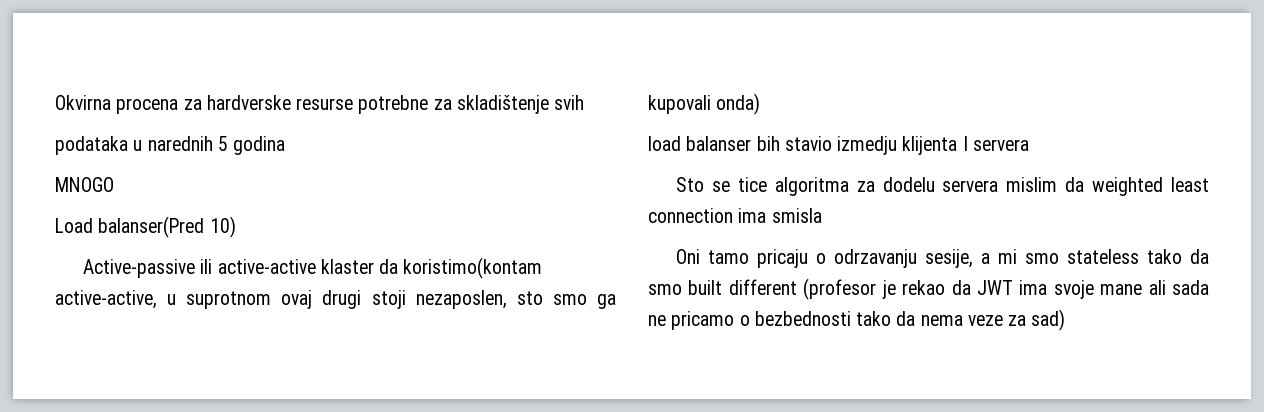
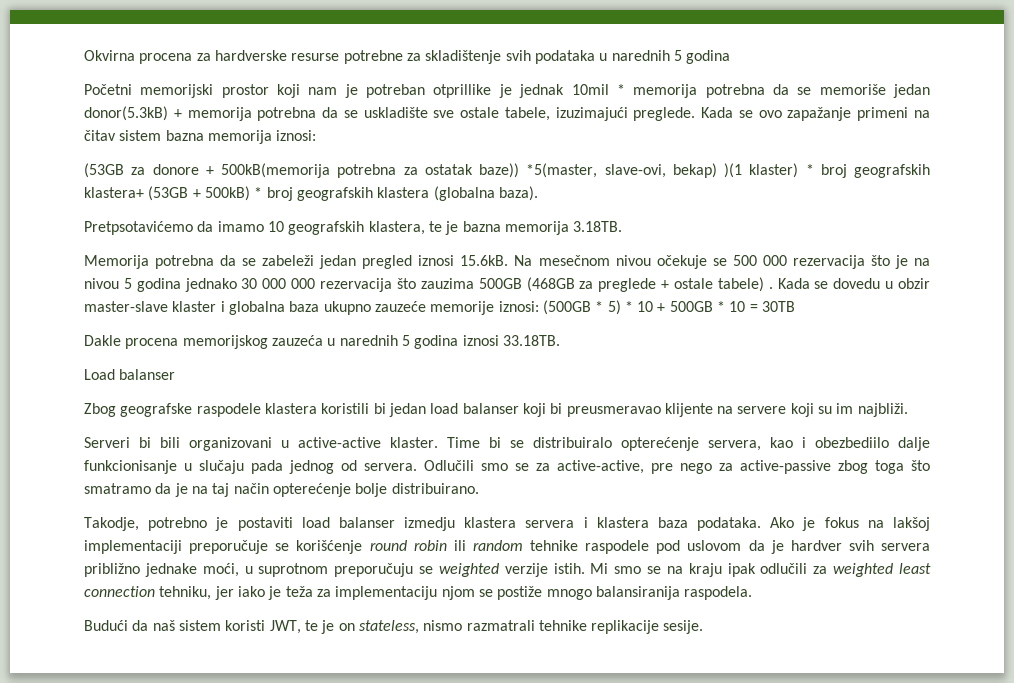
(585, 102) // -> (531, 55) none
[55,177,114,192] [55,216,236,238] [82,257,543,279] [55,290,616,309] [648,93,761,115] [648,136,1029,155] [675,177,1209,196] [648,208,822,223] [675,249,1209,268] [648,278,1209,300] [648,309,1066,331] MNOGO // Load balanser(Pred 10) // Active-passive ili active-active klaster da koristimo(kontam active-active, u suprotnom ovaj drugi stoji nezaposlen, sto smo ga kupovali onda) // load balanser bih stavio izmedju klijenta I servera // Sto se tice algoritma za dodelu servera mislim da weighted least connection ima smisla // Oni tamo pricaju o odrzavanju sesije, a mi smo stateless tako da smo built different (profesor je rekao da JWT ima svoje mane ali sada ne pricamo o bezbednosti tako da nema veze za sad) -> [84,84,931,98] [84,106,930,121] [84,130,317,144] [84,163,930,178] [84,186,538,201] [84,221,623,235] [84,255,931,269] [84,277,931,292] [84,300,796,315] [84,335,560,349] [84,369,176,380] [84,403,908,417] [84,437,930,451] [84,460,930,474] [84,483,479,497] [84,517,930,531] [84,540,930,554] [84,563,932,577] [84,586,753,600] [84,620,704,634] Početni memorijski prostor koji nam je potreban otprillike je jednak 10mil * memorija potrebna da se memoriše jedan donor(5.3kB) + memorija potrebna da se uskladište sve ostale tabele, izuzimajući preglede. Kada se ovo zapažanje primeni na čitav sistem bazna memorija iznosi: // (53GB za donore + 500kB(memorija potrebna za ostatak baze)) *5(master, slave-ovi, bekap) )(1 klaster) * broj geografskih klastera+ (53GB + 500kB) * broj geografskih klastera (globalna baza). // Pretpsotavićemo da imamo 10 geografskih klastera, te je bazna memorija 3.18TB. // Memorija potrebna da se zabeleži jedan pregled iznosi 15.6kB. Na mesečnom nivou očekuje se 500 000 rezervacija što je na nivou 5 godina jednako 30 000 000 rezervacija što zauzima 500GB (468GB za preglede + ostale tabele) . Kada se dovedu u obzir master-slave klaster i globalna baza ukupno zauzeće memorije iznosi: (500GB * 5) * 10 + 500GB * 10 = 30TB // Dakle procena memorijskog zauzeća u narednih 5 godina iznosi 33.18TB. // Load balanser // Zbog geografske raspodele klastera koristili bi jedan load balanser koji bi preusmeravao klijente na servere koji su im najbliži. // Serveri bi bili organizovani u active-active klaster. Time bi se distribuiralo opterećenje servera, kao i obezbediilo dalje funkcionisanje u slučaju pada jednog od servera. Odlučili smo se za active-active, pre nego za active-passive zbog toga što smatramo da je na taj način opterećenje bolje distribuirano. // Takodje, potrebno je postaviti load balanser izmedju klastera servera i klastera baza podataka. Ako je fokus na lakšoj implementaciji preporučuje se korišćenje round robin ili random tehnike raspodele pod uslovom da je hardver svih servera približno jednake moći, u suprotnom preporučuju se weighted verzije istih. Mi smo se na kraju ipak odlučili za weighted least connection tehniku, jer iako je teža za implementaciju njom se postiže mnogo balansiranija raspodela. // Budući da naš sistem koristi JWT, te je on stateless, nismo razmatrali tehnike replikacije sesije.

